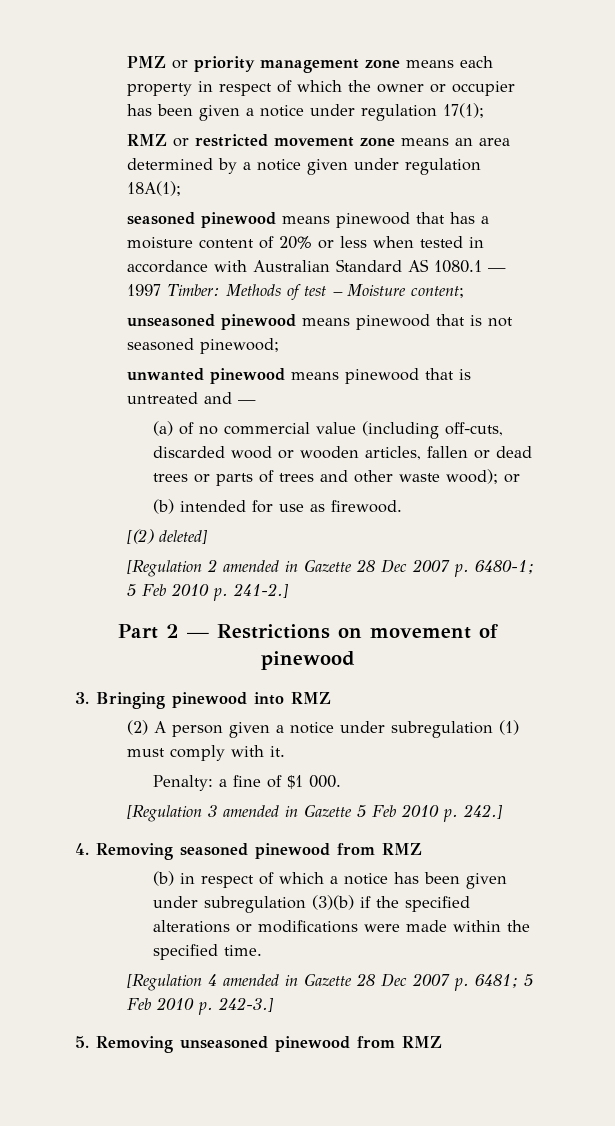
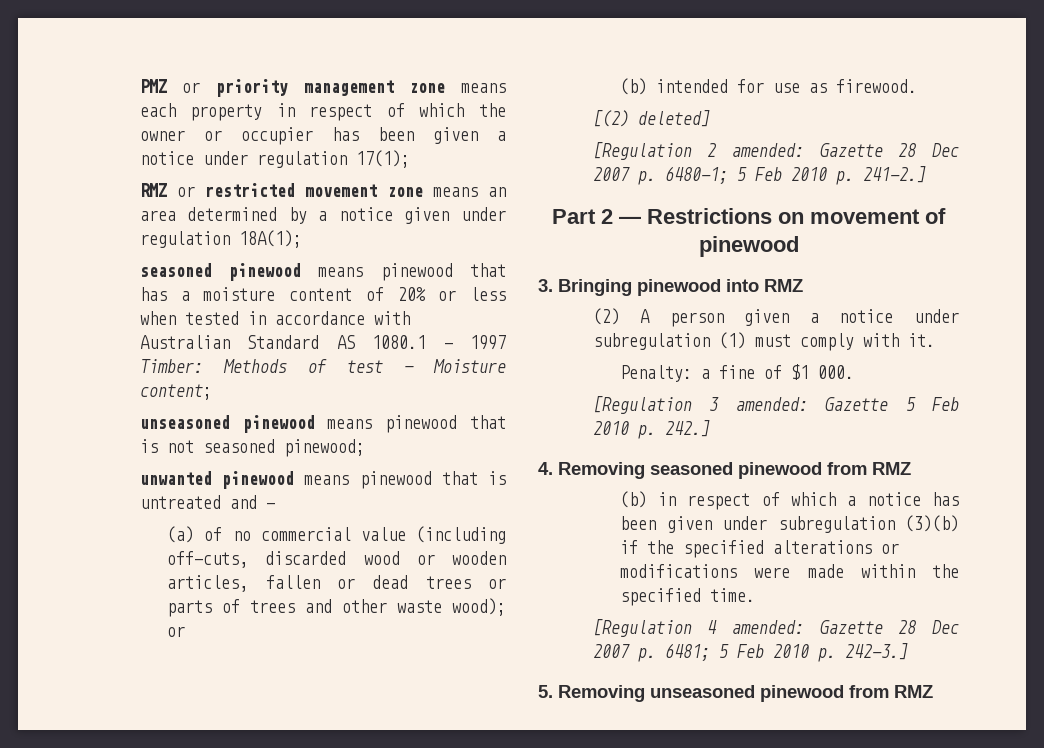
[222,560,298,572] amended in -> [732,143,805,157] amended:
[222,805,298,817] amended in -> [735,397,808,411] amended:
[222,974,298,986] amended in -> [732,620,805,634] amended:

